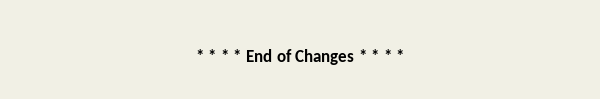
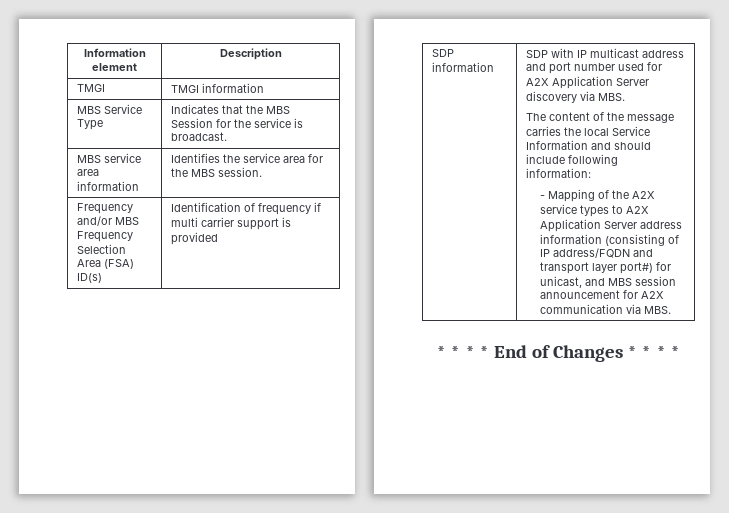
(195, 55) none -> [83,48,146,57] [92,63,137,71] [219,48,282,60] [76,84,105,92] [170,83,264,93] [76,104,142,114] [76,119,103,130] [170,104,290,114] [170,118,303,128] [170,132,227,141] [76,153,141,163] [76,169,99,176] [76,181,139,191] [170,153,323,163] [170,167,262,177] [76,203,133,214] [76,216,139,226] [76,231,133,242] [76,244,126,254] [76,259,134,269] [76,273,102,283] [170,202,321,215] [170,217,291,230] [170,232,218,245] [431,49,454,57] [431,62,494,72] [525,48,684,58] [525,62,662,74] [525,76,649,89] [525,91,625,103] [525,112,674,123] [525,126,650,136] [525,140,651,150] [525,154,618,166] [525,168,591,178] [539,189,655,202] [539,204,649,217] [539,219,682,232] [539,234,679,246] [539,248,653,258] [539,262,671,274] [539,276,676,288] [539,290,664,299] [539,304,671,314] Information element | Description // TMGI | TMGI information // MBS Service Type | Indicates that the MBS Session for the service is broadcast. // MBS service area information | Identifies the service area for the MBS session. // Frequency and/or MBS Frequency Selection Area (FSA) ID(s) | Identification of frequency if multi carrier support is provided // SDP information | SDP with IP multicast address and port number used for A2X Application Server discovery via MBS. // The content of the message carries the local Service Information and should include following information: // - Mapping of the A2X service types to A2X Application Server address information (consisting of IP address/FQDN and transport layer port#) for unicast, and MBS session announcement for A2X communication via MBS. //

